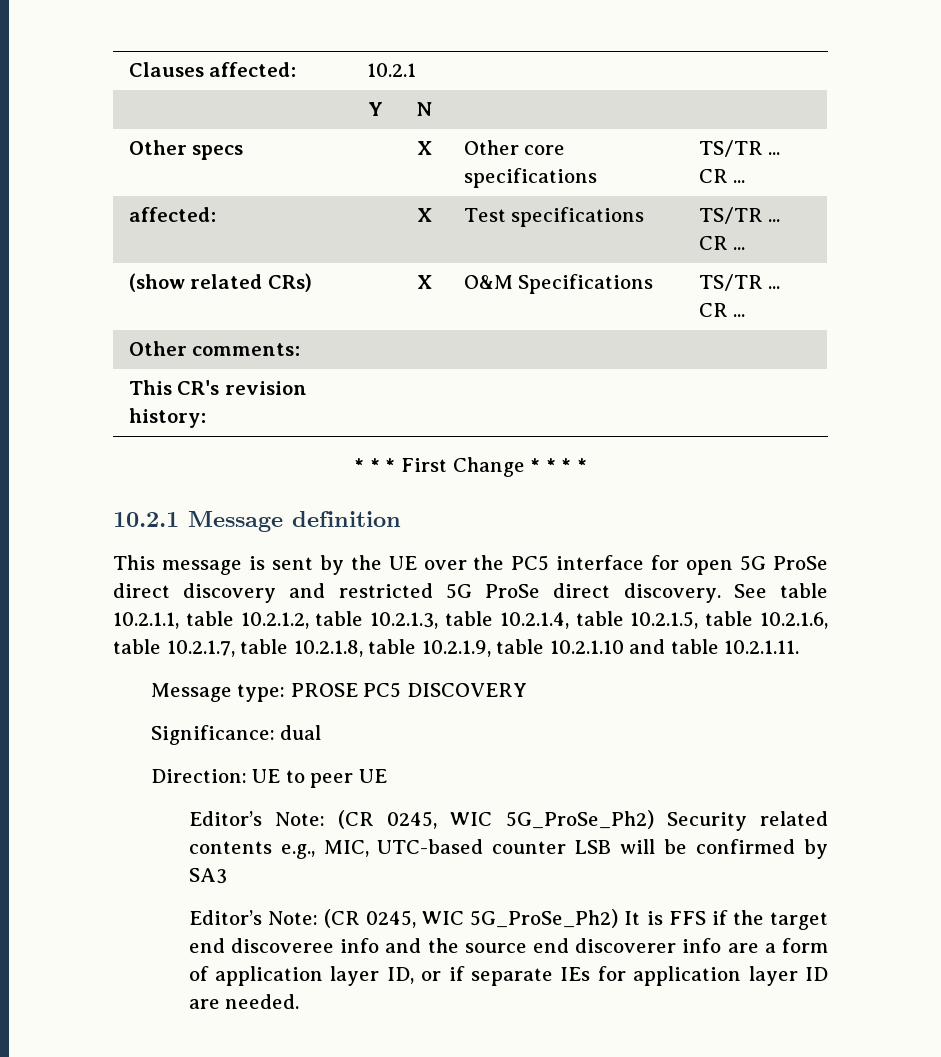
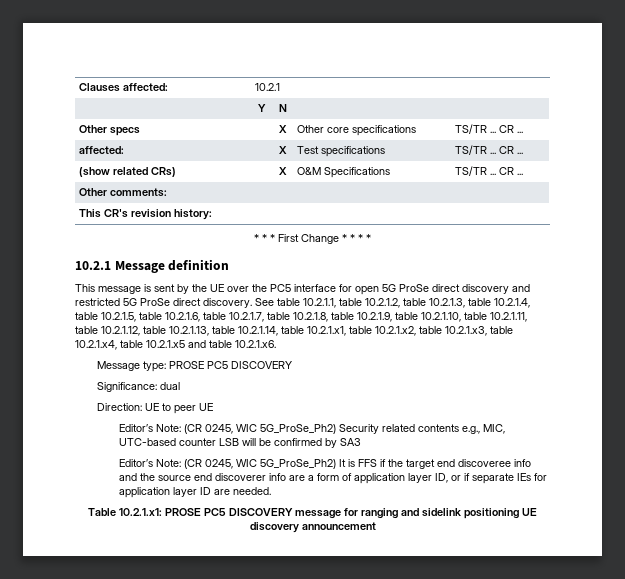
[549,640,624,654] 10.2.1.10 -> [421,312,527,322] [75,326,513,336] [75,340,185,350] 10.2.1.10, table 10.2.1.11, table 10.2.1.12, table 10.2.1.13, table 10.2.1.14, table 10.2.1.x1, table 10.2.1.x2, table 10.2.1.x3, table 10.2.1.x4, table 10.2.1.x5
[724,640,800,654] 10.2.1.11. -> [235,340,276,348] 10.2.1.x6.
(300, 1001) none -> [88,508,537,519] [249,522,376,533] // Table 10.2.1.x1: PROSE PC5 DISCOVERY message for ranging and sidelink positioning UE discovery announcement

